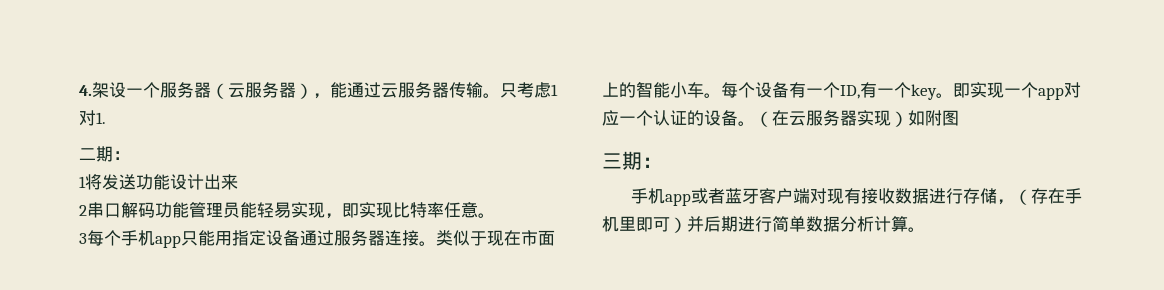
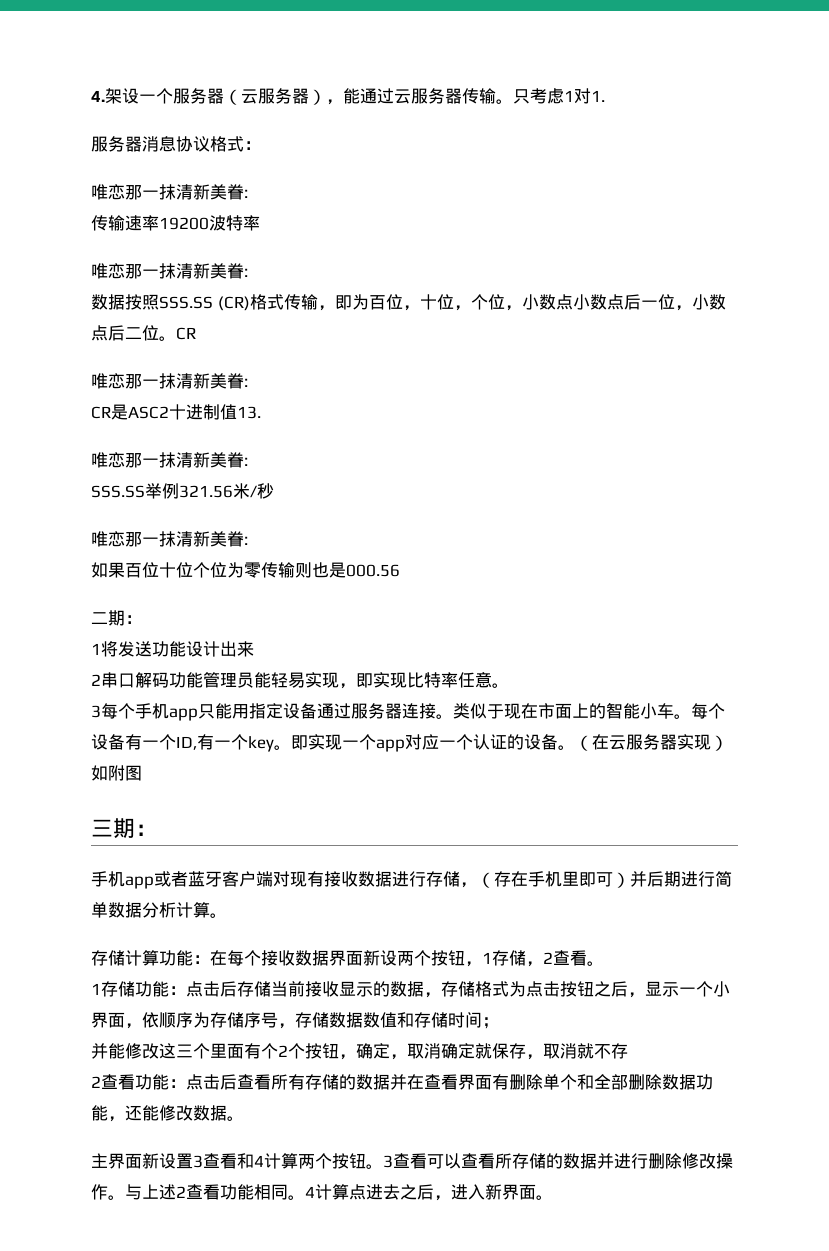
(106, 118) none -> [91,136,261,152] [91,184,248,200] [91,215,260,231] [91,263,248,279] [91,294,726,311] [91,325,196,341] [91,373,248,389] [91,404,261,420] [91,452,248,468] [91,483,274,499] [91,531,248,547] [91,562,400,578] // 服务器消息协议格式： // 唯恋那一抹清新美眷: // 传输速率19200波特率 // 唯恋那一抹清新美眷: // 数据按照SSS.SS (CR)格式传输，即为百位，十位，个位，小数点小数点后一位，小数点后二位。CR // 唯恋那一抹清新美眷: // CR是ASC2十进制值13. // 唯恋那一抹清新美眷: // SSS.SS举例321.56米/秒 // 唯恋那一抹清新美眷: // 如果百位十位个位为零传输则也是000.56
(925, 229) none -> [91,950,604,967] [91,981,730,998] [91,1012,499,1029] [91,1043,628,1060] [91,1074,713,1090] [91,1105,244,1122] [91,1153,733,1169] [91,1184,553,1201] // 存储计算功能：在每个接收数据界面新设两个按钮，1存储，2查看。 // 1存储功能：点击后存储当前接收显示的数据，存储格式为点击按钮之后，显示一个小界面，依顺序为存储序号，存储数据数值和存储时间； // 并能修改这三个里面有个2个按钮，确定，取消确定就保存，取消就不存 // 2查看功能：点击后查看所有存储的数据并在查看界面有删除单个和全部删除数据功能，还能修改数据。 // 主界面新设置3查看和4计算两个按钮。3查看可以查看所存储的数据并进行删除修改操作。与上述2查看功能相同。4计算点进去之后，进入新界面。

